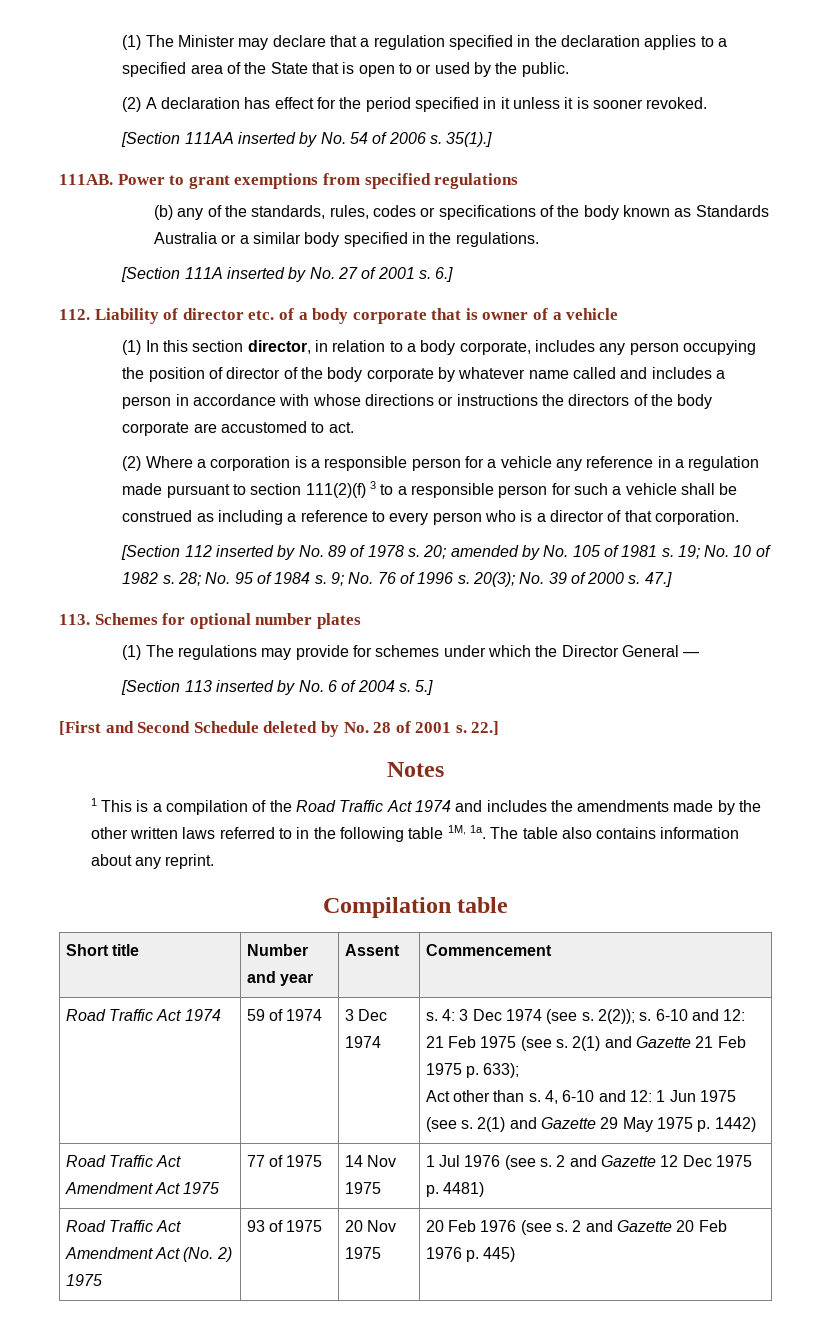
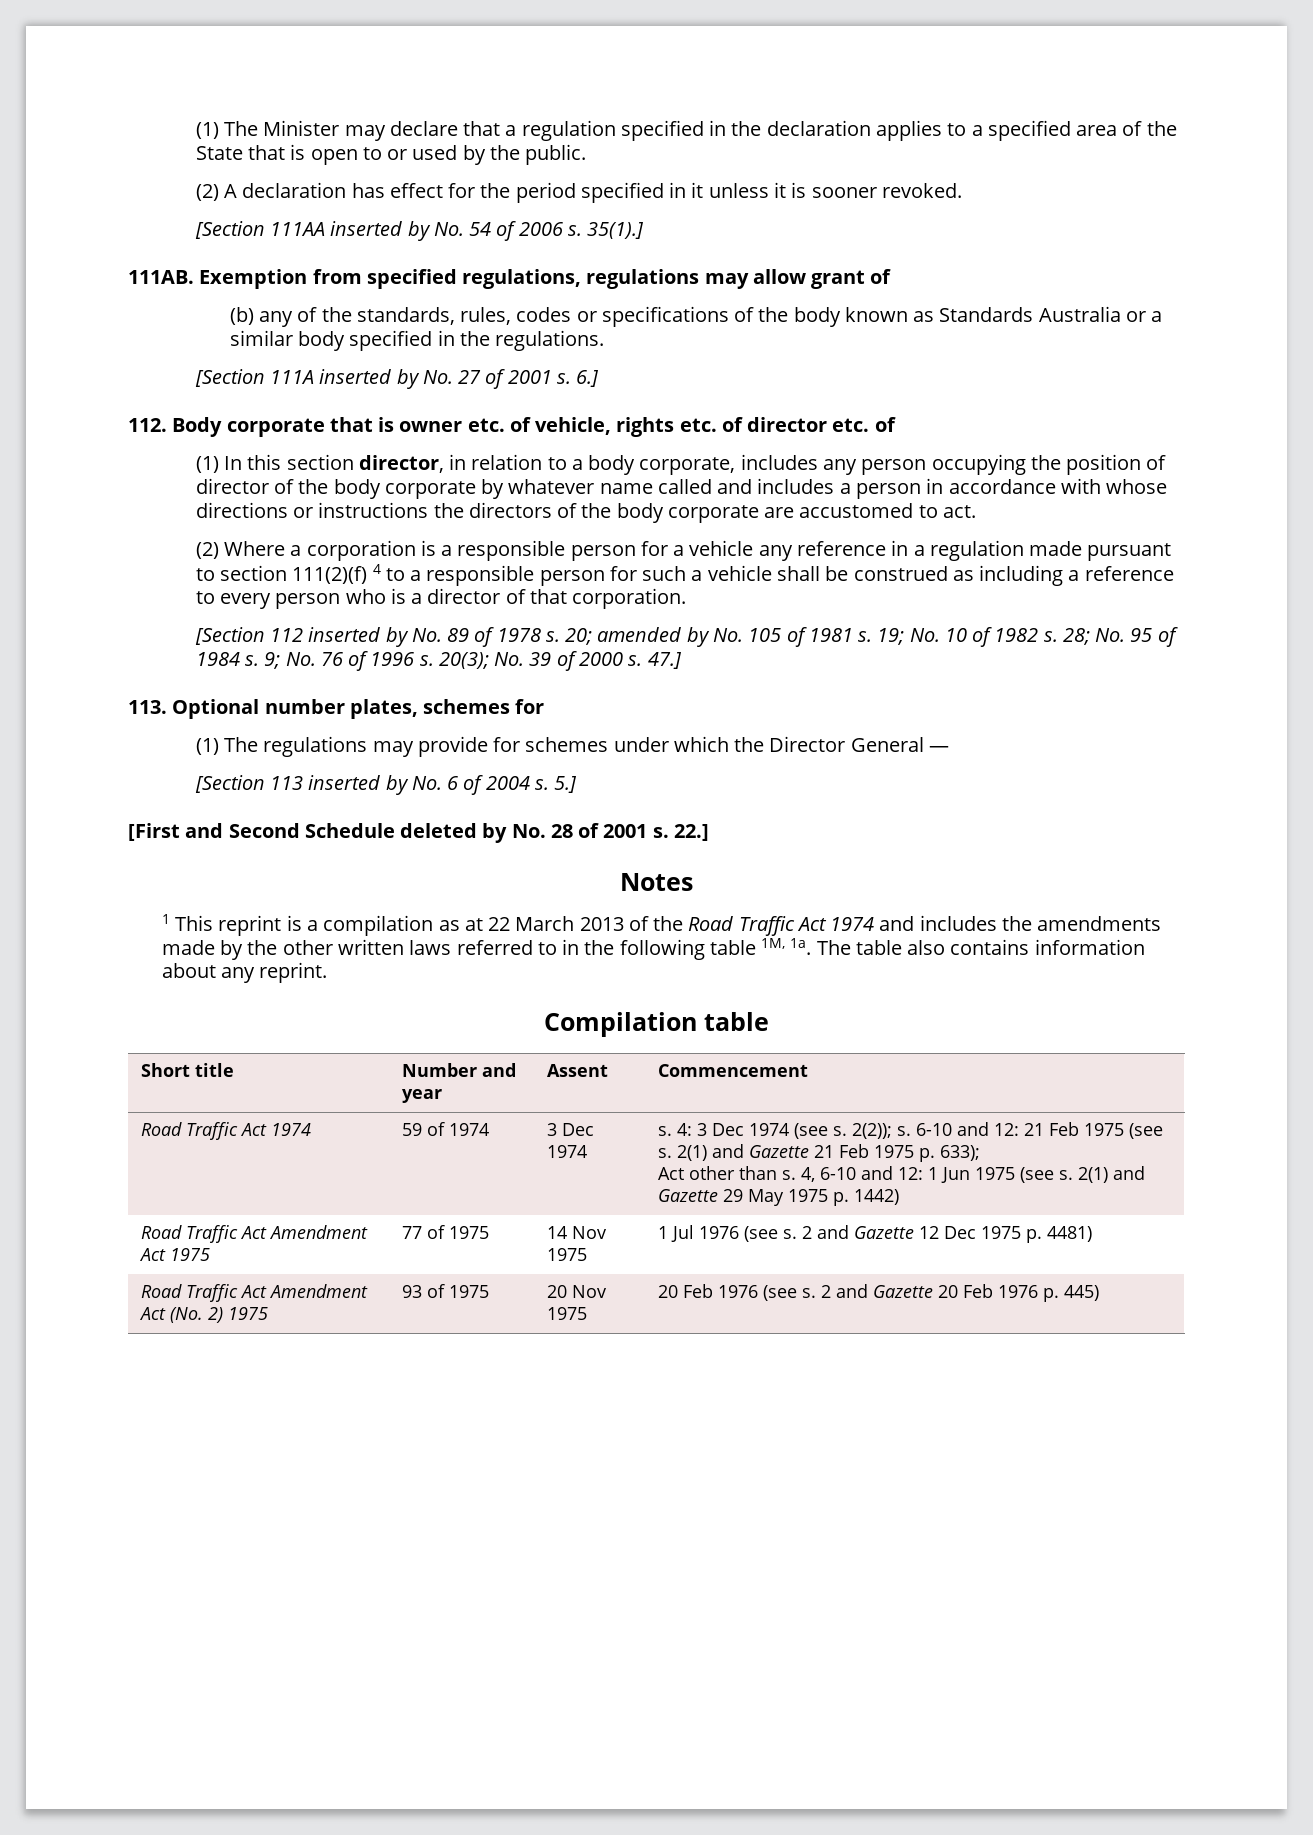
[117,173,319,189] Power to grant exemptions -> [199,269,308,289] Exemption
[434,173,519,189] regulations -> [462,269,892,289] regulations, regulations may allow grant of
[94,308,619,324] Liability of director etc. of a body corporate that is owner of a vehicle -> [172,417,896,437] Body corporate that is owner etc. of vehicle, rights etc. of director etc. of
[369,481,376,489] 3 -> [372,564,381,574] 4
[94,613,361,629] Schemes for optional number plates -> [172,699,545,719] Optional number plates, schemes for
(133, 806) none -> [218,915,282,936] reprint
(248, 807) none -> [438,916,624,931] as at 22 March 2013

